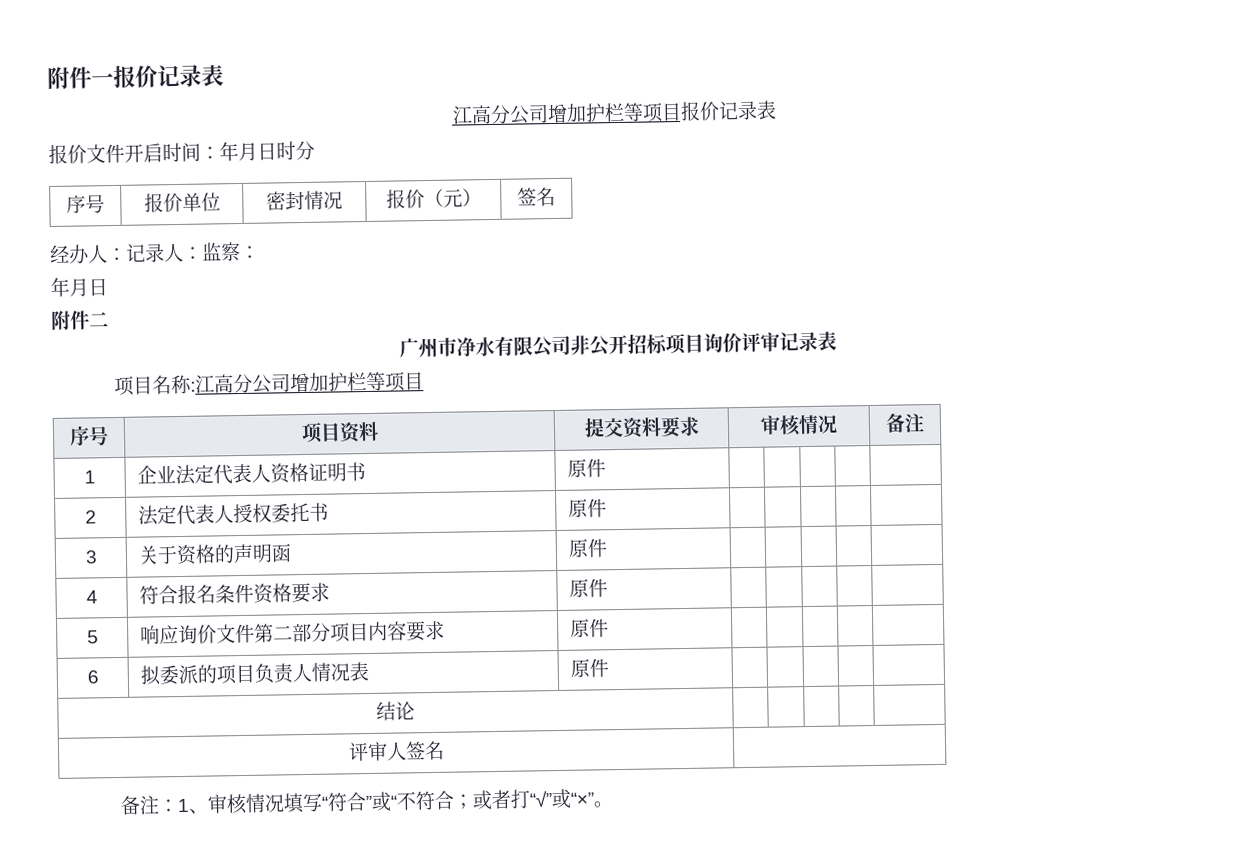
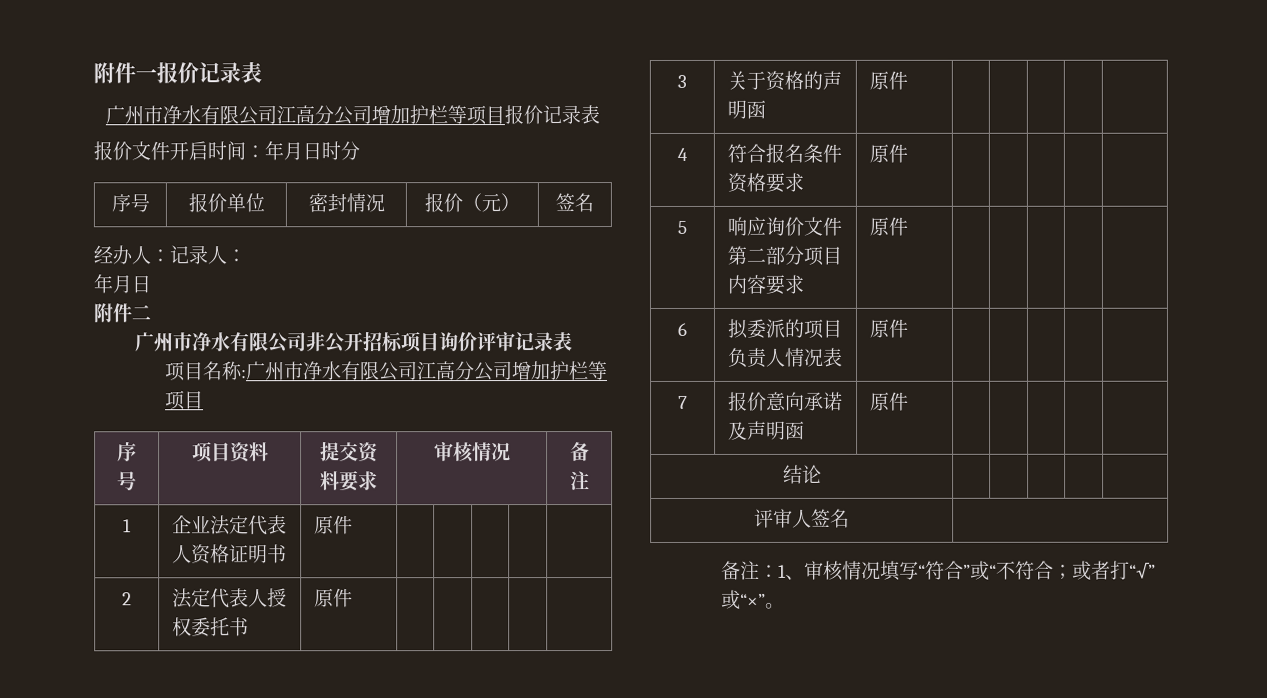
(224, 75) none -> [105,105,277,126] 广州市净水有限公司
[201,241,260,262] 监察： -> (246, 256) none
(196, 386) none -> [245,361,418,382] 广州市净水有限公司
(609, 668) none -> [678,395,688,409] [728,391,844,411] [728,420,806,440] [870,391,910,411] // 7 | 报价意向承诺及声明函 | 原件 | | | | |

